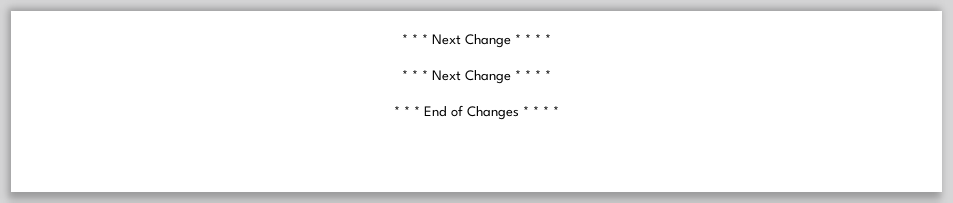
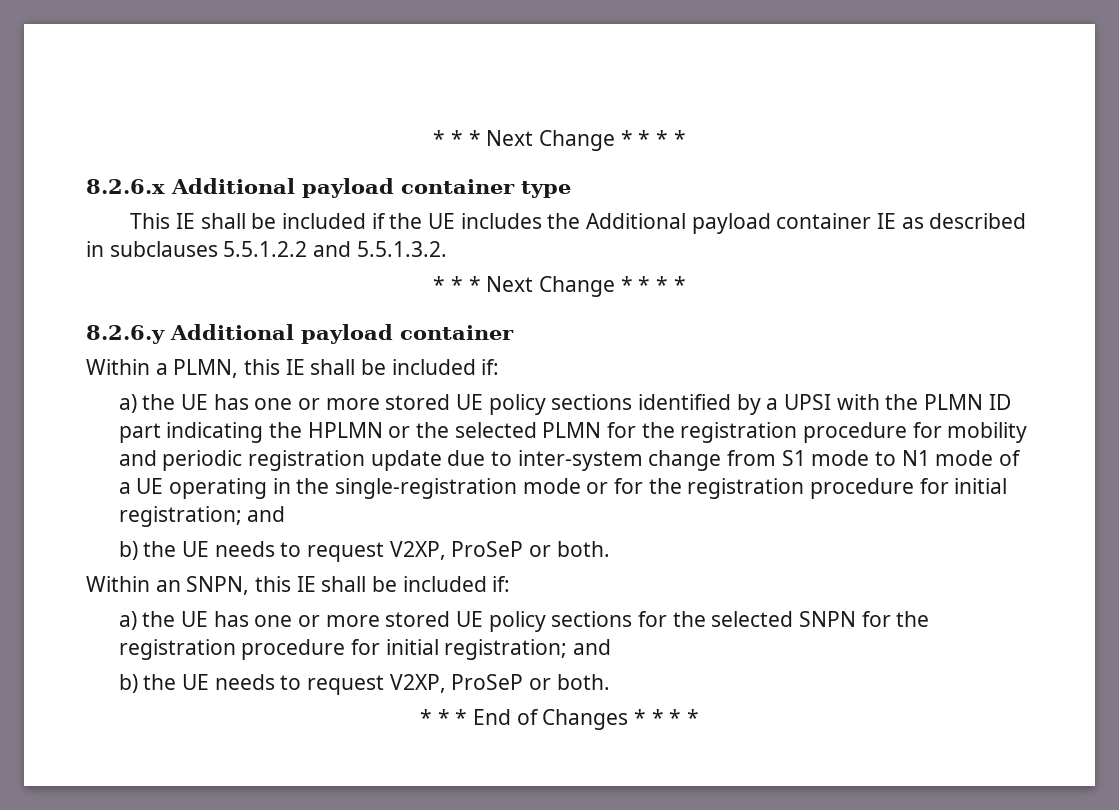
[402,34,551,48] [402,70,551,84] * * * Next Change * * * * // * * * Next Change * * * * -> [433,130,686,151] [86,178,571,198] [130,213,1027,234] [86,241,447,257] [433,276,686,297] [86,324,514,344] [86,359,500,378] [118,394,1011,415] [118,422,1028,443] [118,450,1022,471] [118,478,1008,499] [118,506,286,527] [118,541,610,562] [86,576,511,595] [118,611,930,632] [118,639,612,660] [118,674,610,695] * * * Next Change * * * * // 8.2.6.x Additional payload container type // This IE shall be included if the UE includes the Additional payload container IE as described in subclauses 5.5.1.2.2 and 5.5.1.3.2. // * * * Next Change * * * * // 8.2.6.y Additional payload container // Within a PLMN, this IE shall be included if: // a) the UE has one or more stored UE policy sections identified by a UPSI with the PLMN ID part indicating the HPLMN or the selected PLMN for the registration procedure for mobility and periodic registration update due to inter-system change from S1 mode to N1 mode of a UE operating in the single-registration mode or for the registration procedure for initial registration; and // b) the UE needs to request V2XP, ProSeP or both. // Within an SNPN, this IE shall be included if: // a) the UE has one or more stored UE policy sections for the selected SNPN for the registration procedure for initial registration; and // b) the UE needs to request V2XP, ProSeP or both.

